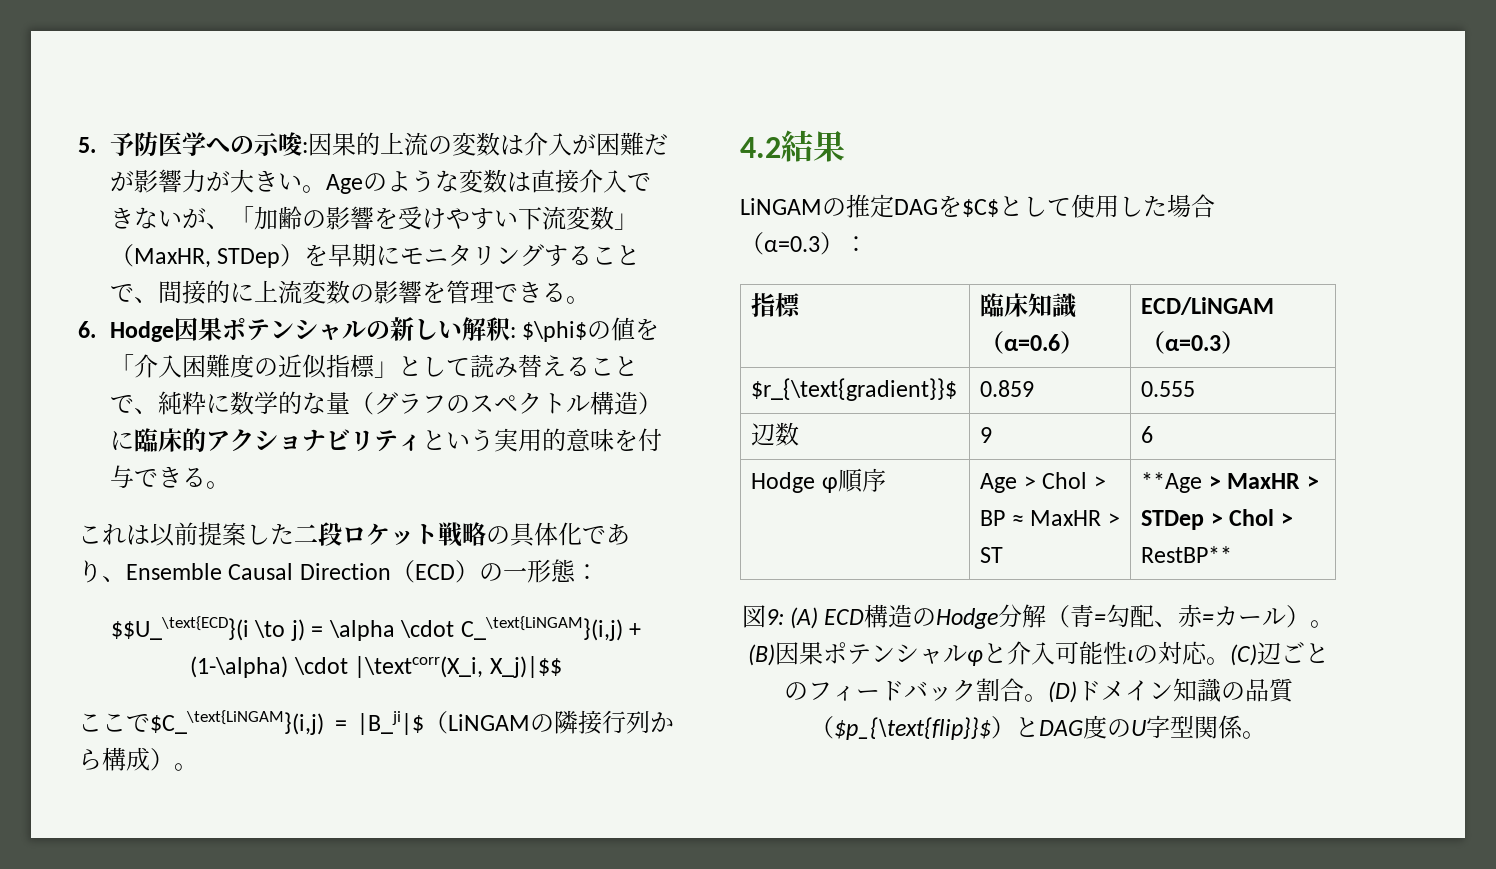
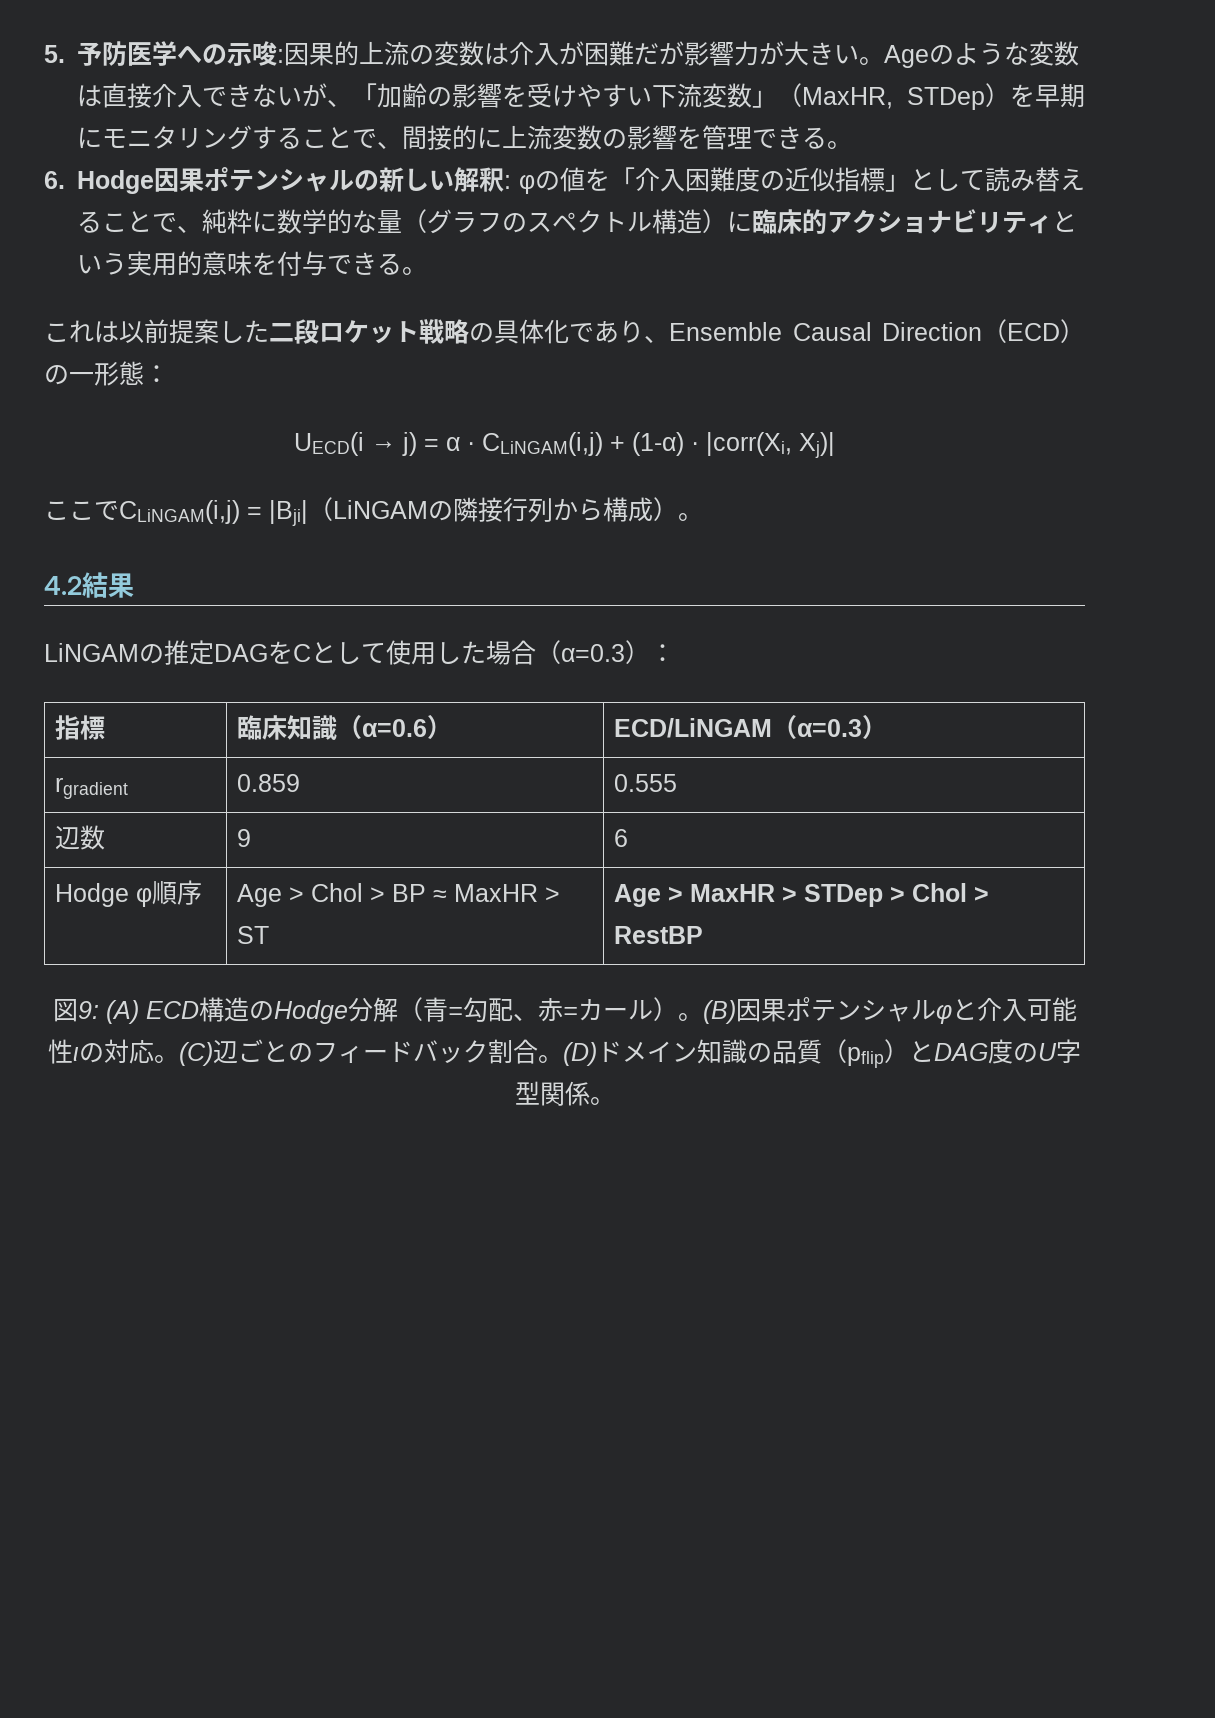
[522,321,588,342] $\phi$ -> [519,174,535,194] φ
[110,616,642,641] [190,656,562,678] $$U_\text{ECD}(i \to j) = \alpha \cdot C_\text{LiNGAM}(i,j) + (1-\alpha) \cdot |\textcorr(X_i, X_j)|$$ -> [294,432,835,458] UECD(i → j) = α · CLiNGAM(i,j) + (1-α) · |corr(Xi, Xj)|
[150,710,424,735] $C_\text{LiNGAM}(i,j) = |B_ji|$ -> [119,500,308,526] CLiNGAM(i,j) = |Bji|
[962,199,999,217] $C$ -> [293,644,311,662] C
[751,378,958,401] $r_{\text{gradient}}$ -> [55,778,129,799] rgradient
[1141,472,1203,493] **Age -> [614,884,662,907] Age
[1141,546,1233,563] RestBP** -> [614,926,704,944] RestBP
[834,717,991,740] $p_{\text{flip}}$ -> [847,1047,884,1068] pflip

